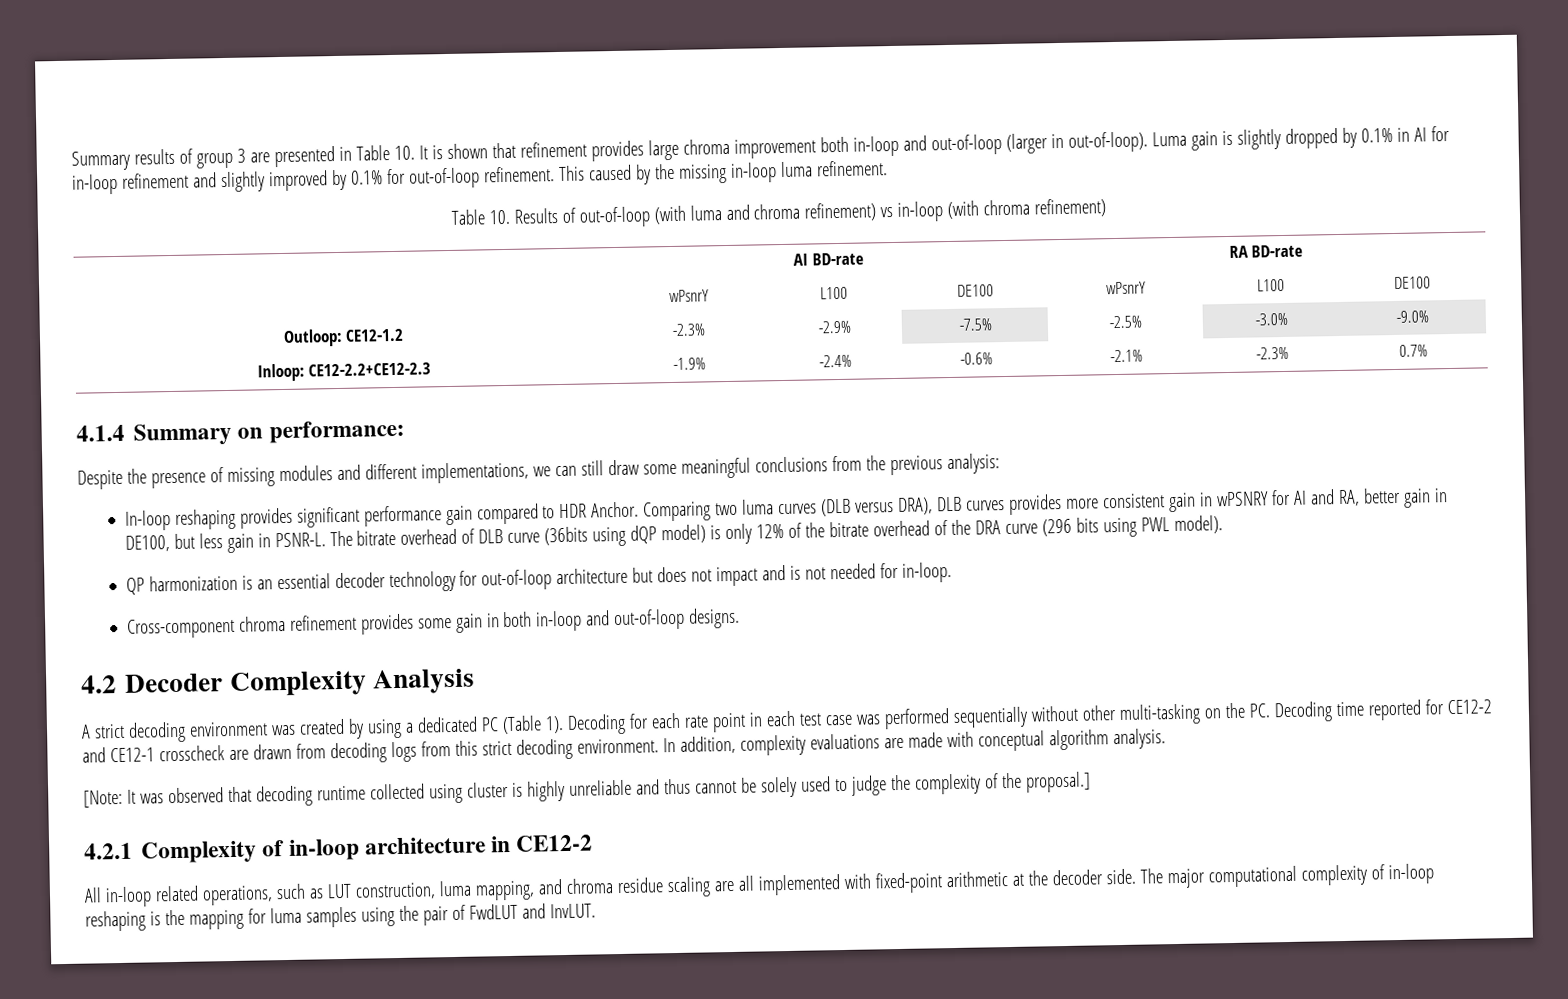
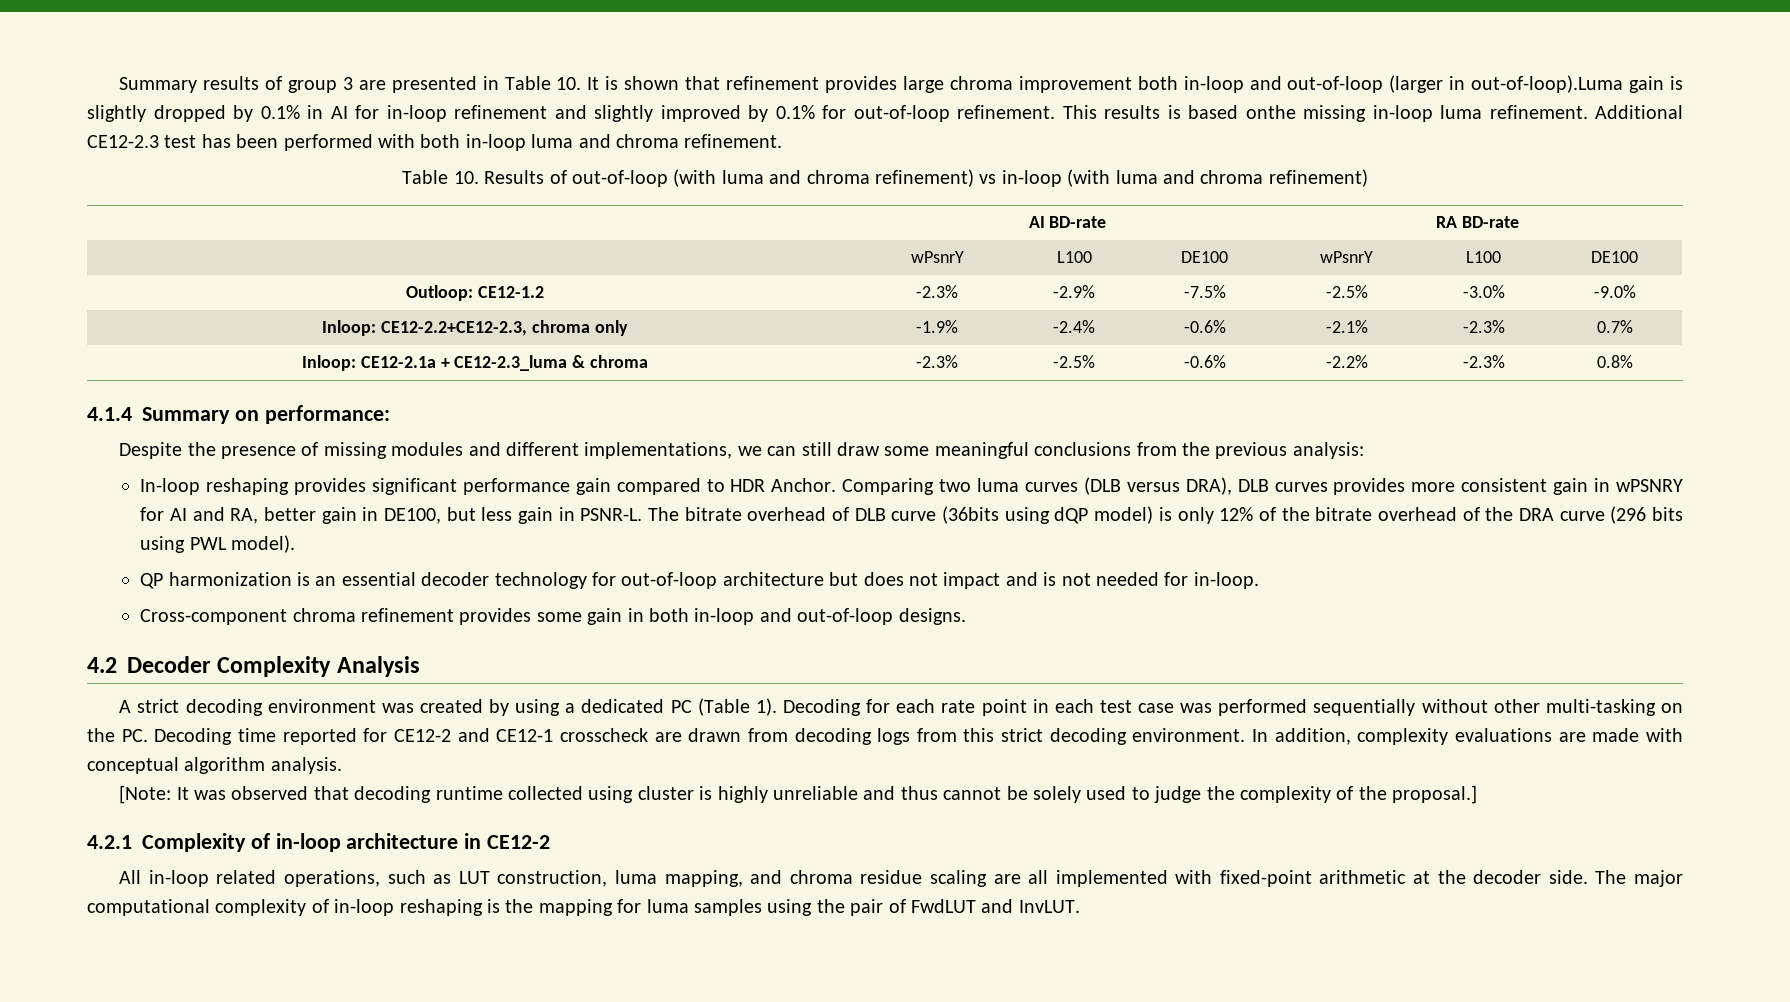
[1067,131,1187,153] out-of-loop). Luma -> [1471,75,1624,93] out-of-loop).Luma
[587,163,675,185] caused by the -> [1104,105,1296,119] results is based onthe
(888, 168) none -> [1595,105,1683,119] [87,134,783,151] Additional CE12-2.3 test has been performed with both in-loop luma and chroma refinement.
(980, 210) none -> [1115,170,1195,184] luma and
[308,362,432,377] CE12-2.2+CE12-2.3 -> [381,320,628,336] CE12-2.2+CE12-2.3, chroma only
(1428, 350) none -> [301,355,649,371] [916,355,958,368] [1053,355,1095,368] [1183,355,1226,368] [1325,355,1368,368] [1462,355,1505,368] [1596,355,1633,368] // Inloop: CE12-2.1a + CE12-2.3_luma & chroma | -2.3% | -2.5% | -0.6% | -2.2% | -2.3% | 0.8%

